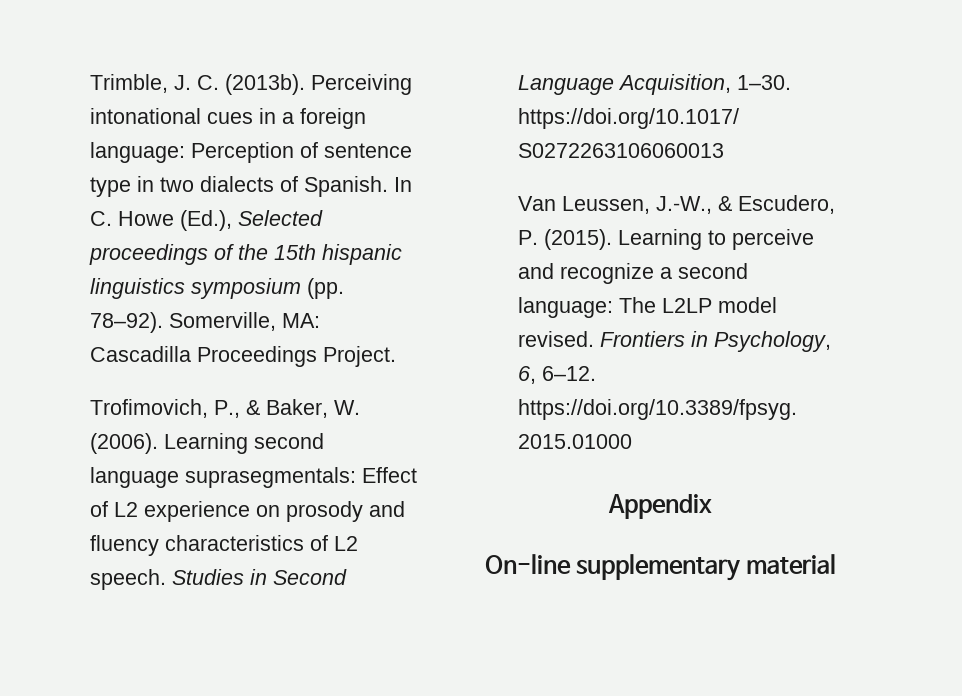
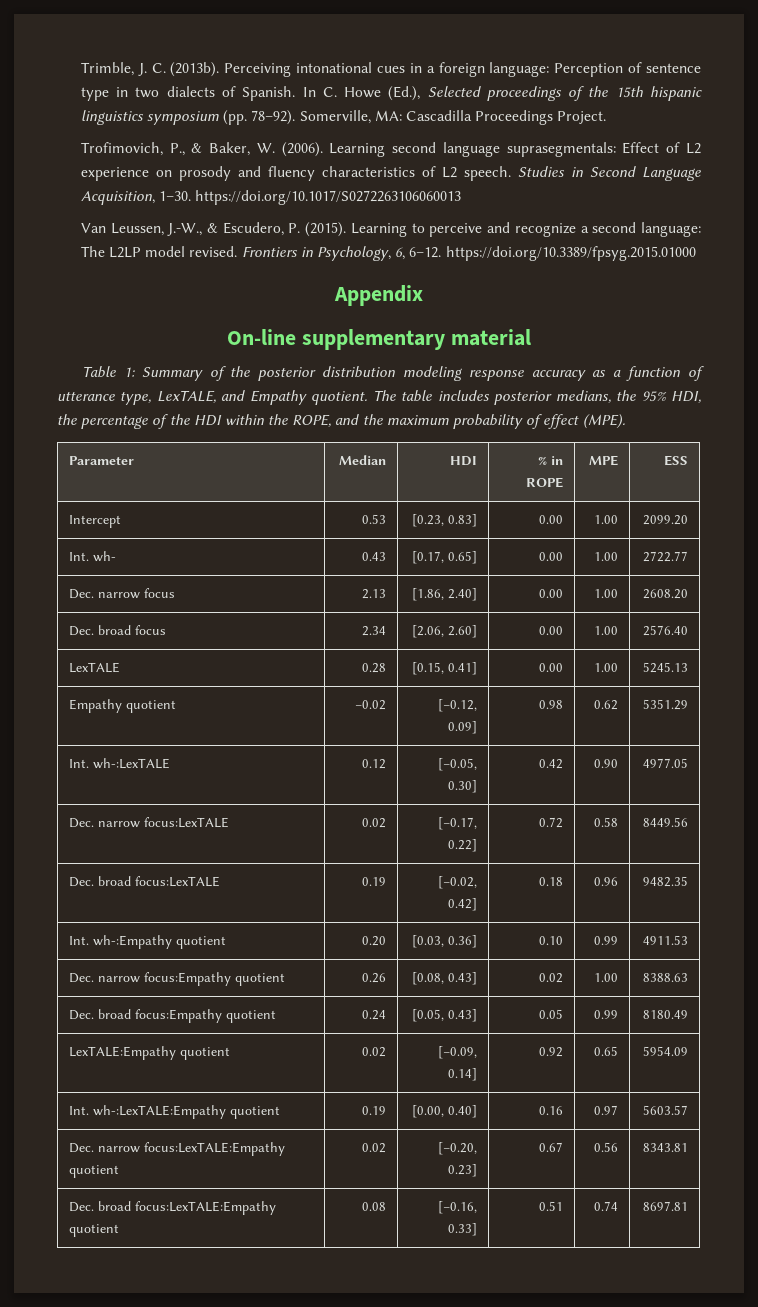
(837, 564) none -> [81,366,704,381] [57,390,701,405] [57,414,625,429] [69,456,135,465] [338,455,386,465] [449,456,477,466] [537,456,563,465] [525,477,563,488] [588,455,618,466] [663,455,688,466] [69,515,122,528] [361,514,386,524] [411,514,477,527] [538,515,563,524] [593,515,618,524] [642,515,688,525] [69,551,117,562] [361,552,386,561] [411,551,477,564] [538,552,563,561] [593,552,618,561] [642,551,688,562] [69,588,176,599] [361,589,386,599] [411,588,477,601] [538,589,563,598] [593,589,618,598] [642,589,688,599] [69,625,167,636] [361,626,386,636] [411,625,477,638] [538,626,563,635] [593,626,618,635] [642,625,688,636] [69,662,121,673] [361,663,386,673] [411,662,477,675] [538,663,563,672] [593,663,618,672] [642,662,688,673] [69,699,177,713] [354,700,386,710] [437,699,477,712] [447,721,477,734] [538,700,563,709] [593,700,618,710] [642,699,688,710] [69,758,171,769] [361,759,386,769] [437,758,477,771] [447,780,477,793] [538,759,563,769] [593,759,618,768] [642,758,688,768] [69,817,230,828] [361,818,386,828] [437,817,477,830] [447,839,477,852] [538,817,563,828] [593,817,618,827] [642,817,688,827] [69,876,221,887] [361,877,386,886] [437,876,477,889] [447,898,477,911] [538,877,563,886] [593,877,618,886] [642,876,688,887] [69,935,227,949] [361,936,386,946] [411,935,477,948] [538,936,563,945] [593,936,618,945] [642,935,688,945] [69,972,286,986] [361,973,386,983] [411,972,477,985] [538,973,563,983] [593,973,618,982] [642,973,688,982] [69,1009,277,1023] [361,1010,386,1020] [411,1009,477,1022] [538,1009,563,1019] [593,1010,618,1019] [642,1010,688,1019] [69,1046,231,1060] [361,1047,386,1057] [437,1046,477,1059] [447,1068,477,1081] [538,1047,563,1057] [593,1046,618,1056] [642,1046,688,1056] [69,1105,281,1119] [361,1106,386,1115] [411,1105,477,1118] [538,1106,563,1115] [593,1105,618,1115] [642,1105,688,1115] [69,1142,286,1156] [69,1165,120,1178] [361,1143,386,1153] [437,1142,477,1155] [447,1164,477,1177] [538,1142,563,1152] [593,1142,618,1152] [642,1143,688,1152] [69,1201,277,1215] [69,1224,120,1237] [361,1202,386,1211] [437,1201,477,1214] [447,1223,477,1236] [538,1201,563,1211] [593,1201,618,1211] [642,1201,688,1211] // Table 1: Summary of the posterior distribution modeling response accuracy as a function of utterance type, LexTALE, and Empathy quotient. The table includes posterior medians, the 95% HDI, the percentage of the HDI within the ROPE, and the maximum probability of effect (MPE). // Parameter | Median | HDI | % in ROPE | MPE | ESS // Intercept | 0.53 | [0.23, 0.83] | 0.00 | 1.00 | 2099.20 // Int. wh- | 0.43 | [0.17, 0.65] | 0.00 | 1.00 | 2722.77 // Dec. narrow focus | 2.13 | [1.86, 2.40] | 0.00 | 1.00 | 2608.20 // Dec. broad focus | 2.34 | [2.06, 2.60] | 0.00 | 1.00 | 2576.40 // LexTALE | 0.28 | [0.15, 0.41] | 0.00 | 1.00 | 5245.13 // Empathy quotient | −0.02 | [−0.12, 0.09] | 0.98 | 0.62 | 5351.29 // Int. wh-:LexTALE | 0.12 | [−0.05, 0.30] | 0.42 | 0.90 | 4977.05 // Dec. narrow focus:LexTALE | 0.02 | [−0.17, 0.22] | 0.72 | 0.58 | 8449.56 // Dec. broad focus:LexTALE | 0.19 | [−0.02, 0.42] | 0.18 | 0.96 | 9482.35 // Int. wh-:Empathy quotient | 0.20 | [0.03, 0.36] | 0.10 | 0.99 | 4911.53 // Dec. narrow focus:Empathy quotient | 0.26 | [0.08, 0.43] | 0.02 | 1.00 | 8388.63 // Dec. broad focus:Empathy quotient | 0.24 | [0.05, 0.43] | 0.05 | 0.99 | 8180.49 // LexTALE:Empathy quotient | 0.02 | [−0.09, 0.14] | 0.92 | 0.65 | 5954.09 // Int. wh-:LexTALE:Empathy quotient | 0.19 | [0.00, 0.40] | 0.16 | 0.97 | 5603.57 // Dec. narrow focus:LexTALE:Empathy quotient | 0.02 | [−0.20, 0.23] | 0.67 | 0.56 | 8343.81 // Dec. broad focus:LexTALE:Empathy quotient | 0.08 | [−0.16, 0.33] | 0.51 | 0.74 | 8697.81

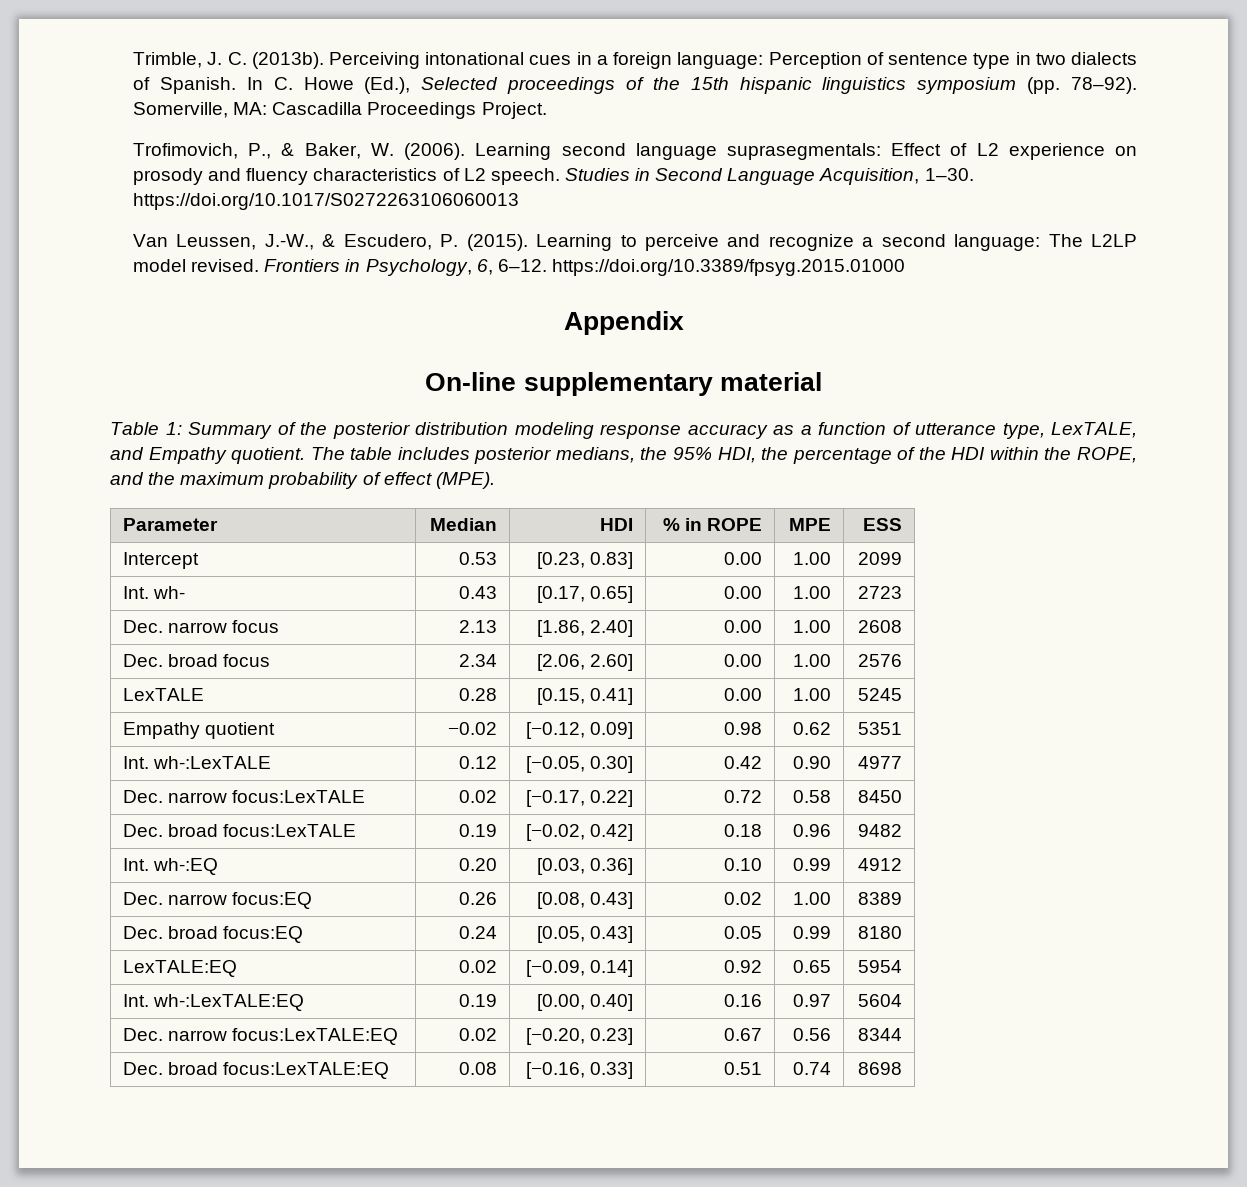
[642,515,688,525] 2099.20 -> [857,552,902,565] 2099
[642,551,688,562] 2722.77 -> [857,586,902,599] 2723
[642,589,688,599] 2608.20 -> [857,620,902,633] 2608
[642,625,688,636] 2576.40 -> [857,654,902,667] 2576
[642,662,688,673] 5245.13 -> [857,688,902,701] 5245
[642,699,688,710] 5351.29 -> [857,722,902,735] 5351
[642,758,688,768] 4977.05 -> [857,756,902,769] 4977
[642,817,688,827] 8449.56 -> [857,790,902,803] 8450
[642,876,688,887] [69,935,227,949] 9482.35 // Int. wh-:Empathy quotient -> [857,824,902,837] [123,858,219,875] 9482 // Int. wh-:EQ
[642,935,688,945] [69,972,286,986] 4911.53 // Dec. narrow focus:Empathy quotient -> [857,858,902,871] [123,892,313,909] 4912 // Dec. narrow focus:EQ
[642,973,688,982] [69,1009,277,1023] 8388.63 // Dec. broad focus:Empathy quotient -> [857,892,902,905] [123,926,304,943] 8389 // Dec. broad focus:EQ
[642,1010,688,1019] [69,1046,231,1060] 8180.49 // LexTALE:Empathy quotient -> [857,926,902,939] [123,960,238,977] 8180 // LexTALE:EQ
[642,1046,688,1056] [69,1105,281,1119] 5954.09 // Int. wh-:LexTALE:Empathy quotient -> [857,960,902,973] [123,994,305,1011] 5954 // Int. wh-:LexTALE:EQ
[642,1105,688,1115] [69,1142,286,1156] [69,1165,120,1178] 5603.57 // Dec. narrow focus:LexTALE:Empathy quotient -> [857,994,902,1007] [123,1028,399,1045] 5604 // Dec. narrow focus:LexTALE:EQ
[642,1143,688,1152] [69,1201,277,1215] [69,1224,120,1237] 8343.81 // Dec. broad focus:LexTALE:Empathy quotient -> [857,1028,902,1041] [123,1062,390,1079] 8344 // Dec. broad focus:LexTALE:EQ
[642,1201,688,1211] 8697.81 -> [857,1062,902,1075] 8698

